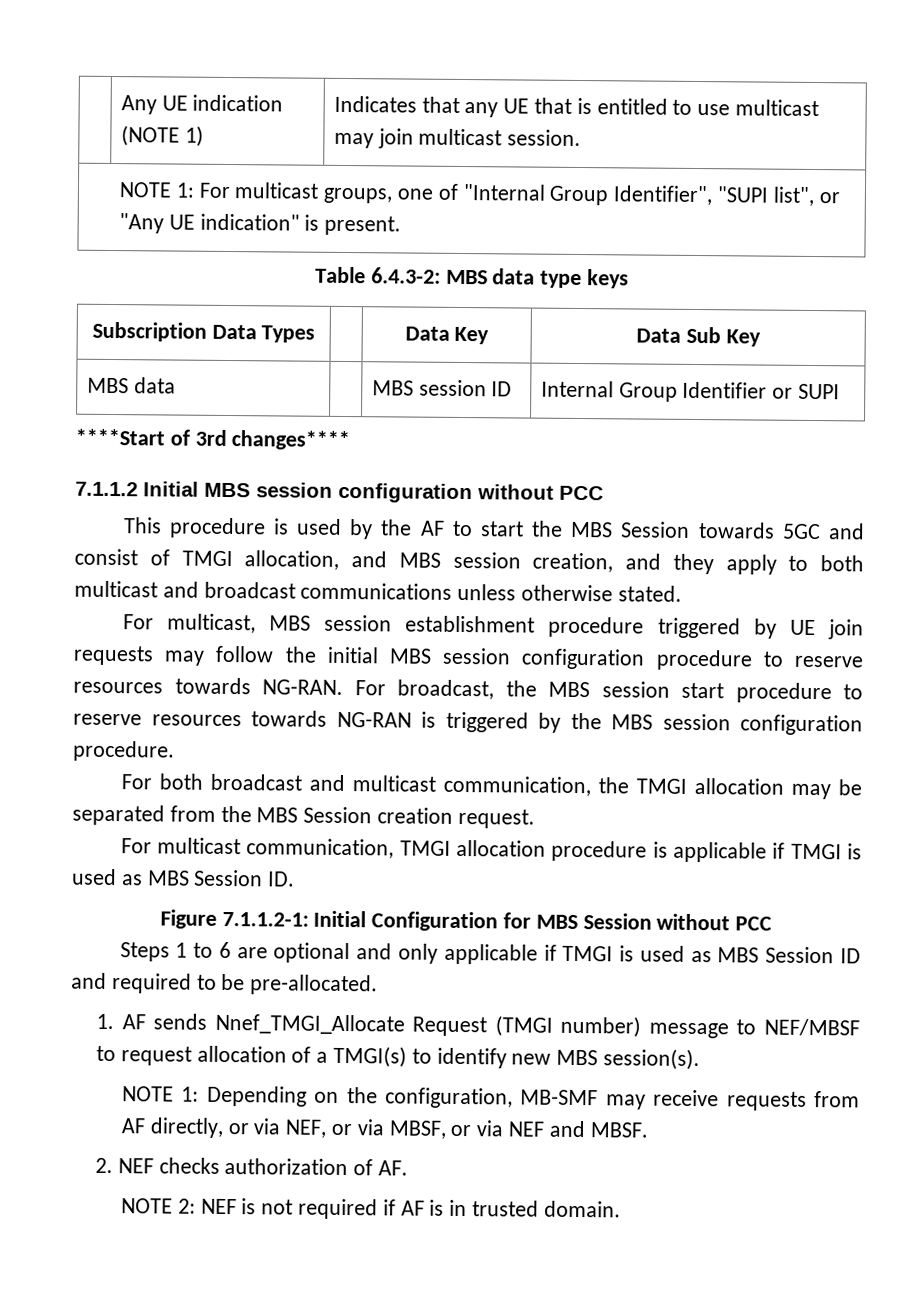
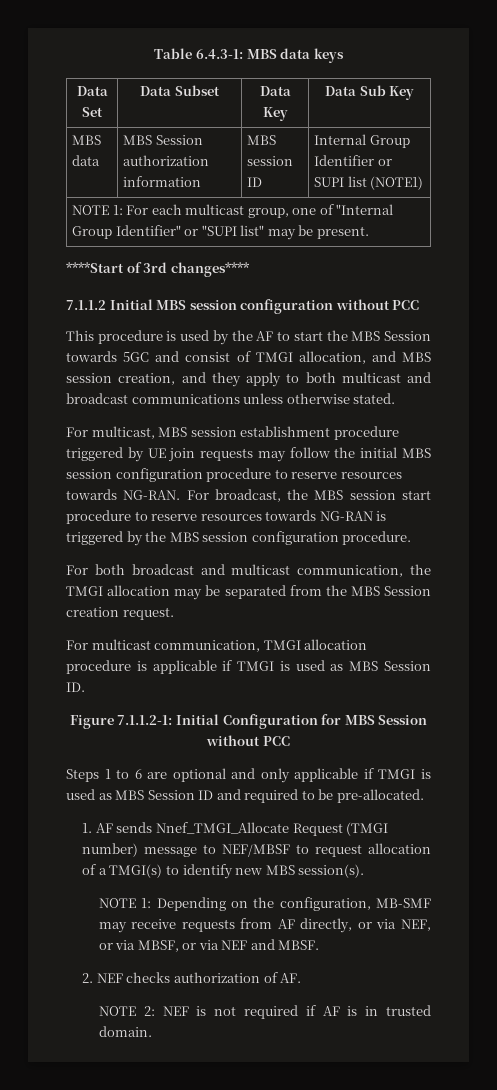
[120,94,284,115] [120,125,204,147] [333,95,820,118] [333,128,582,149] [118,182,840,207] [118,213,402,236] [314,266,583,289] | Any UE indication (NOTE 1) | Indicates that any UE that is entitled to use multicast may join multicast session. // NOTE 1: For multicast groups, one of "Internal Group Identifier", "SUPI list", or "Any UE indication" is present. // Table 6.4.3-2: MBS data type -> [154,48,311,59] Table 6.4.3-1: MBS data
[91,321,316,343] Subscription Data Types | -> [76,86,108,96] [82,107,103,117] [140,85,220,96] Data Set | Data Subset
(176, 385) none -> [122,135,203,145] [122,155,209,166] [122,176,201,187] MBS Session authorization information
(841, 391) none -> [347,176,424,190] [71,204,394,218] [71,225,369,240] list (NOTE1) // NOTE 1: For each multicast group, one of "Internal Group Identifier" or "SUPI list" may be present.

